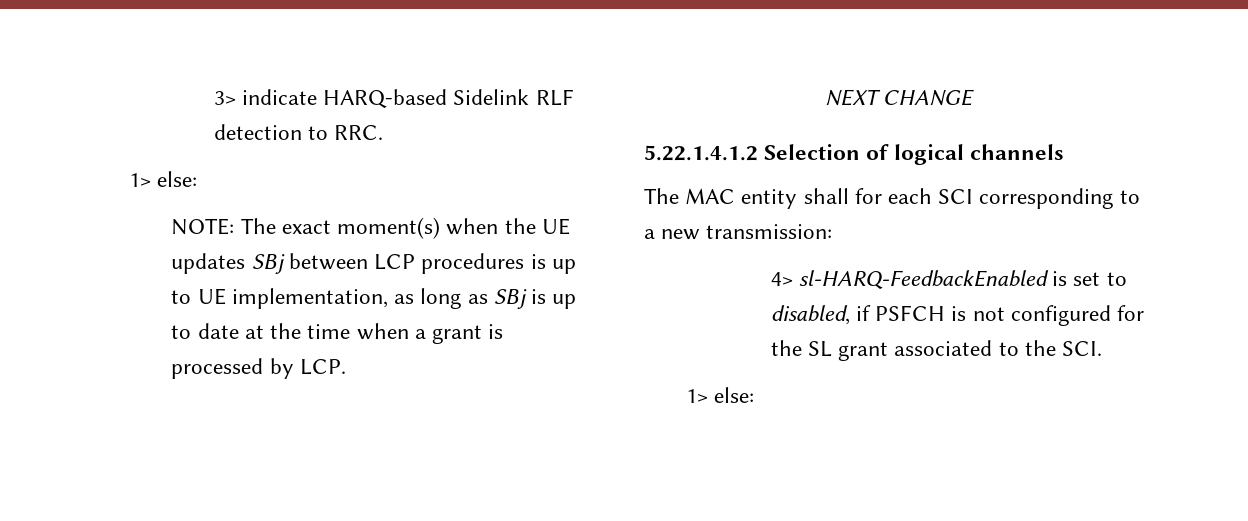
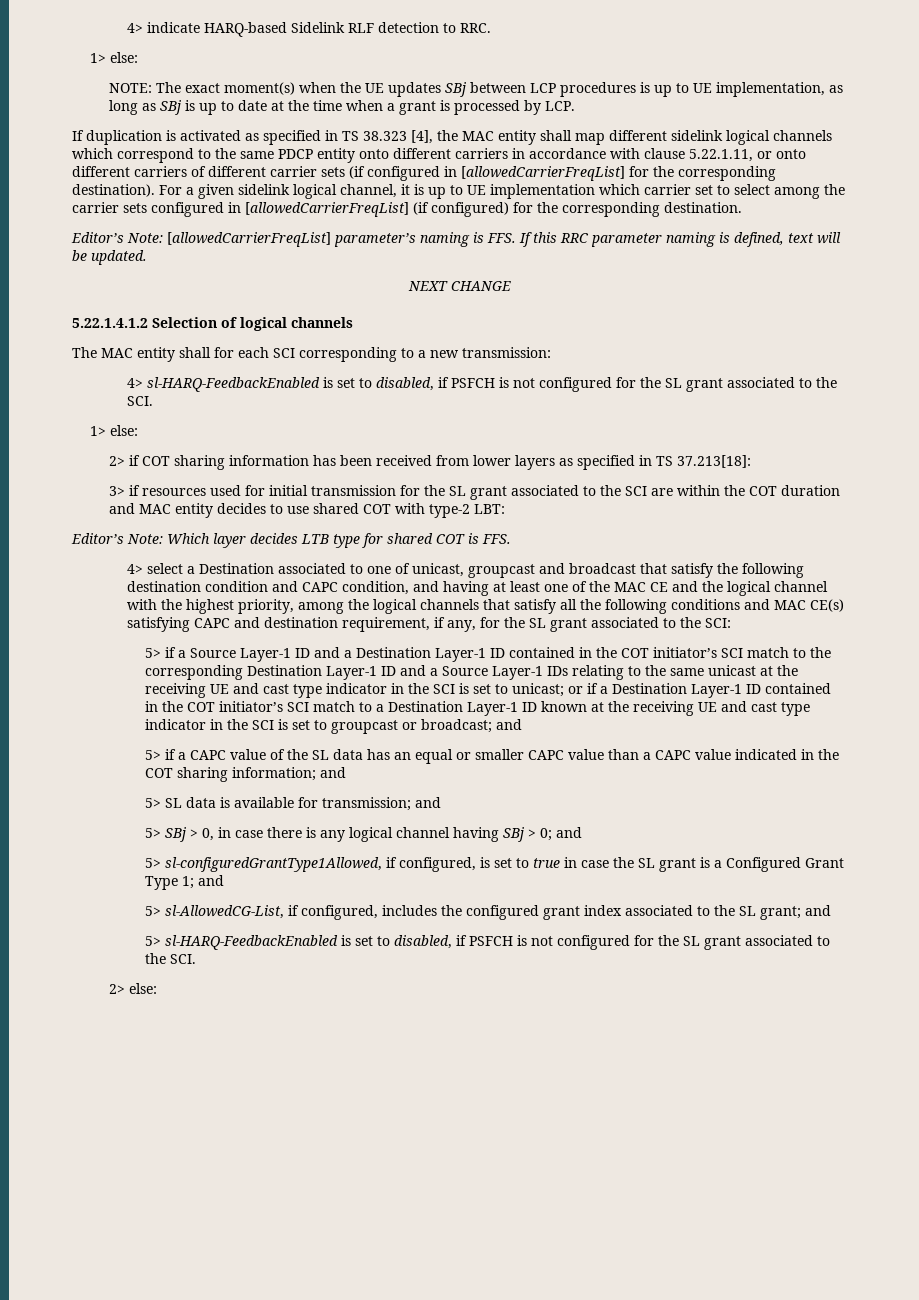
[213,91,236,105] 3> -> [126,23,143,33] 4>
(346, 367) none -> [72,130,832,145] [72,148,806,163] [72,166,776,181] [72,184,845,199] [72,202,742,217] [71,232,841,247] [72,250,147,265] // If duplication is activated as specified in TS 38.323 [4], the MAC entity shall map different sidelink logical channels which correspond to the same PDCP entity onto different carriers in accordance with clause 5.22.1.11, or onto different carriers of different carrier sets (if configured in [allowedCarrierFreqList] for the corresponding destination). For a given sidelink logical channel, it is up to UE implementation which carrier set to select among the carrier sets configured in [allowedCarrierFreqList] (if configured) for the corresponding destination. // Editor’s Note: [allowedCarrierFreqList] parameter’s naming is FFS. If this RRC parameter naming is defined, text will be updated.
(755, 395) none -> [108,455,751,470] [108,485,840,500] [108,503,505,518] [71,533,511,548] [126,563,804,578] [126,581,828,596] [126,599,844,614] [126,617,731,632] [145,647,832,662] [145,665,799,680] [145,683,832,698] [145,701,811,716] [145,719,523,734] [145,749,840,764] [145,767,347,782] [145,797,442,811] [145,827,583,842] [145,857,845,872] [145,875,225,890] [145,905,832,920] [145,935,831,950] [145,953,197,964] [108,983,157,994] // 2> if COT sharing information has been received from lower layers as specified in TS 37.213[18]: // 3> if resources used for initial transmission for the SL grant associated to the SCI are within the COT duration and MAC entity decides to use shared COT with type-2 LBT: // Editor’s Note: Which layer decides LTB type for shared COT is FFS. // 4> select a Destination associated to one of unicast, groupcast and broadcast that satisfy the following destination condition and CAPC condition, and having at least one of the MAC CE and the logical channel with the highest priority, among the logical channels that satisfy all the following conditions and MAC CE(s) satisfying CAPC and destination requirement, if any, for the SL grant associated to the SCI: // 5> if a Source Layer-1 ID and a Destination Layer-1 ID contained in the COT initiator’s SCI match to the corresponding Destination Layer-1 ID and a Source Layer-1 IDs relating to the same unicast at the receiving UE and cast type indicator in the SCI is set to unicast; or if a Destination Layer-1 ID contained in the COT initiator’s SCI match to a Destination Layer-1 ID known at the receiving UE and cast type indicator in the SCI is set to groupcast or broadcast; and // 5> if a CAPC value of the SL data has an equal or smaller CAPC value than a CAPC value indicated in the COT sharing information; and // 5> SL data is available for transmission; and // 5> SBj > 0, in case there is any logical channel having SBj > 0; and // 5> sl-configuredGrantType1Allowed, if configured, is set to true in case the SL grant is a Configured Grant Type 1; and // 5> sl-AllowedCG-List, if configured, includes the configured grant index associated to the SL grant; and // 5> sl-HARQ-FeedbackEnabled is set to disabled, if PSFCH is not configured for the SL grant associated to the SCI. // 2> else:

